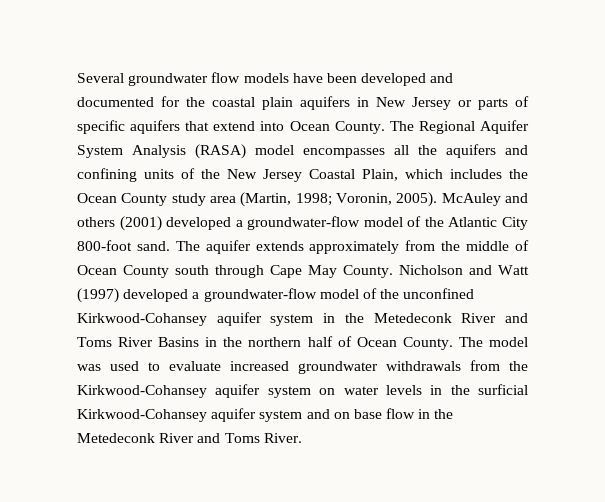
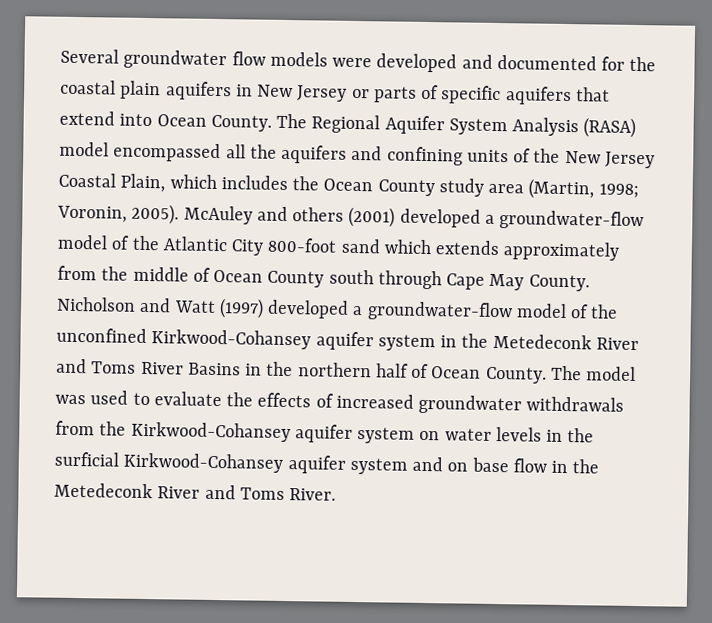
[292,73,357,83] have been -> [332,57,373,68] were
[303,148,385,158] encompasses -> [113,142,222,163] encompassed
[136,240,251,254] sand. The aquifer -> [340,238,432,255] sand which
(221, 366) none -> [226,392,334,408] the effects of

